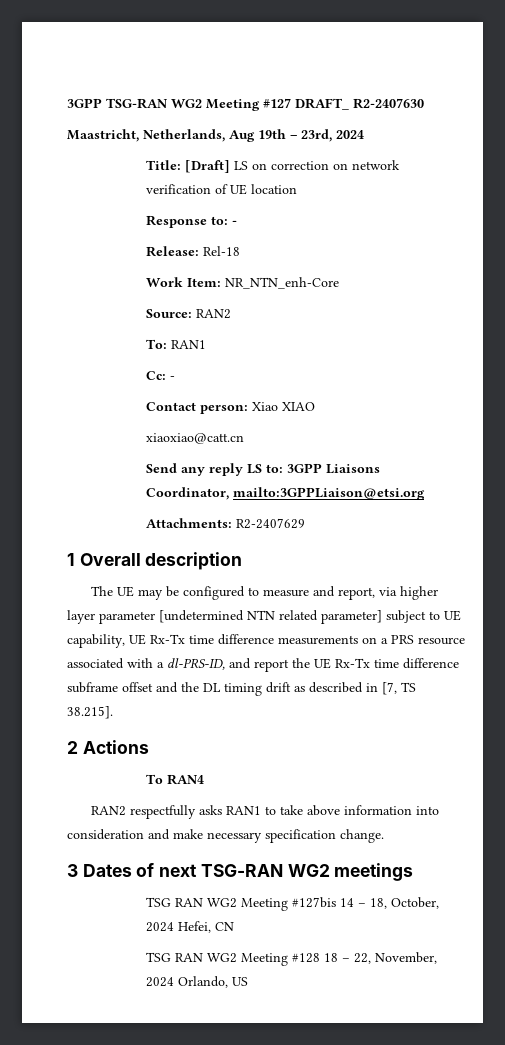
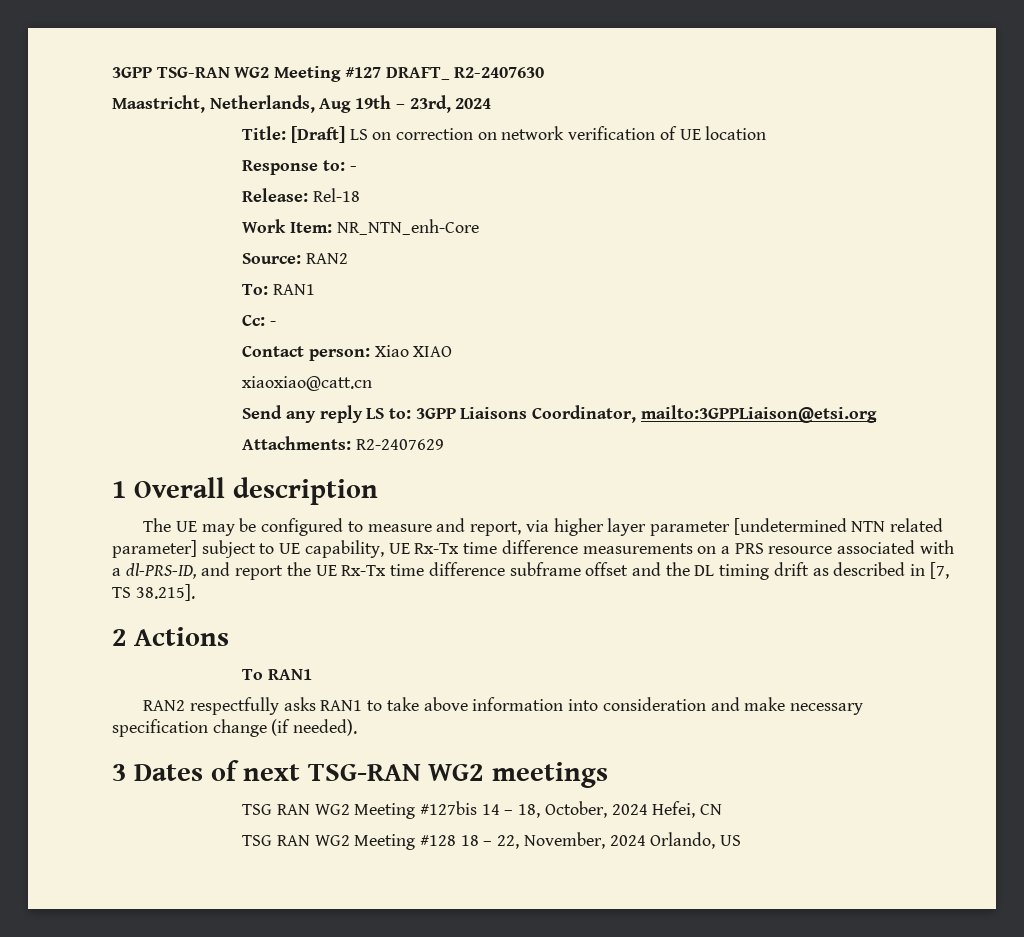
[166,774,204,785] RAN4 -> [267,669,312,680] RAN1
[340,829,384,843] change. -> [212,719,358,737] change (if needed).

